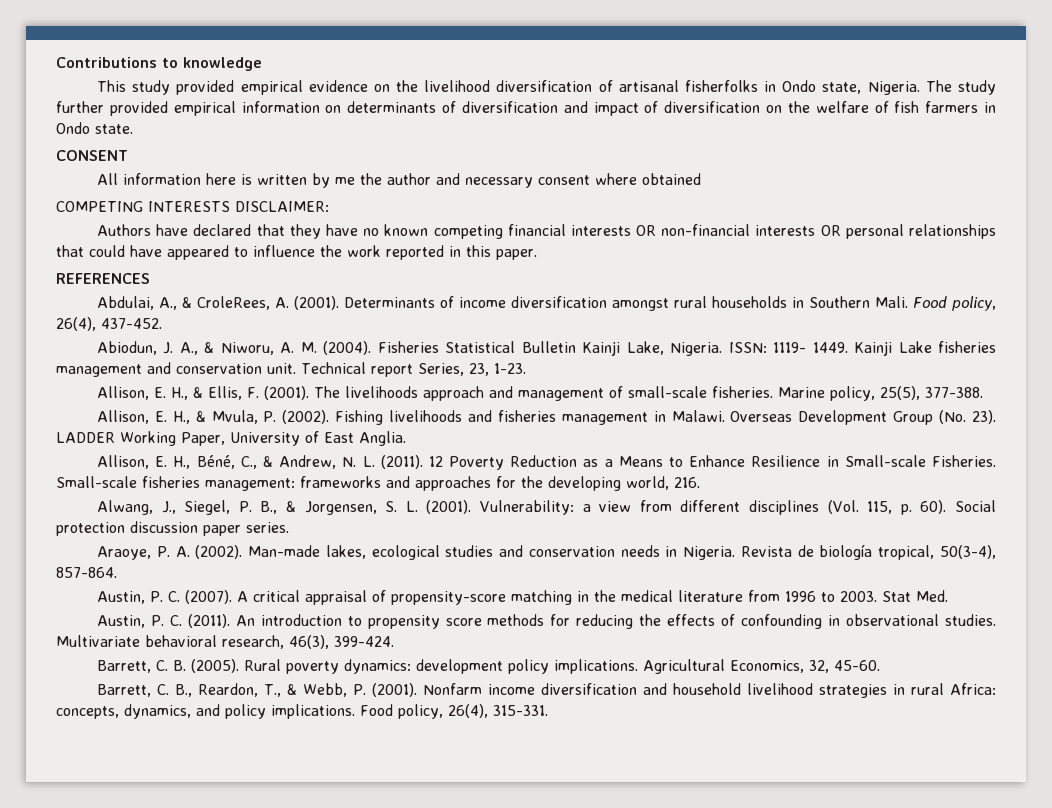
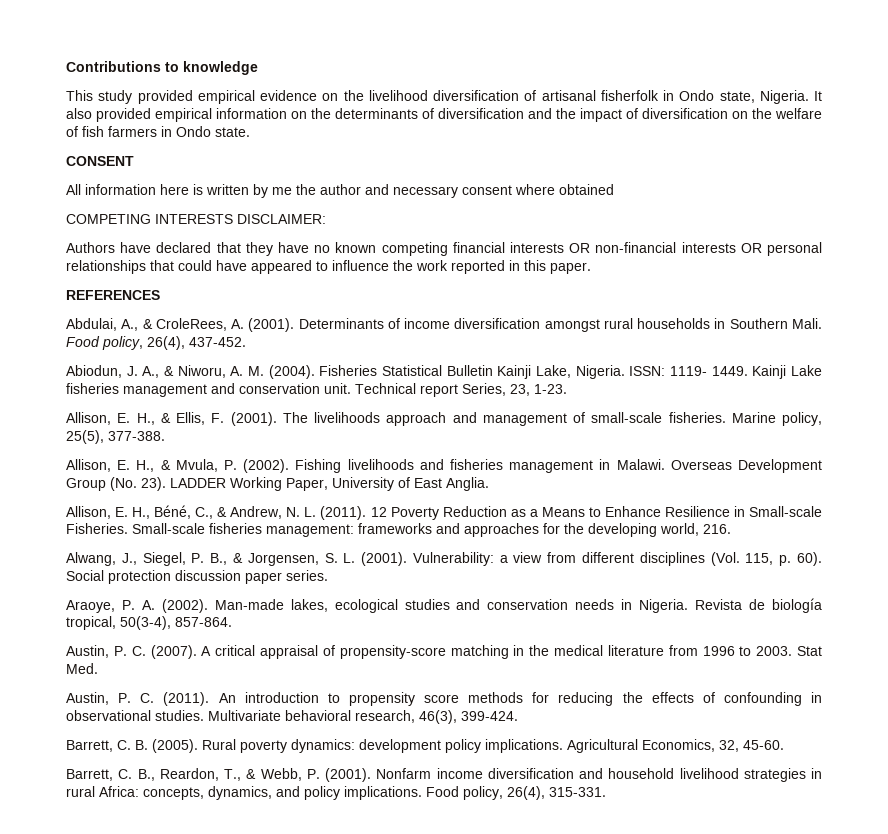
[684,80,758,92] fisherfolks -> [600,90,659,101] fisherfolk
[925,80,997,95] [56,101,104,113] The study further -> [814,91,822,101] [66,108,92,119] It also
(342, 109) none -> [311,108,331,119] the
(588, 107) none -> [556,108,576,119] the

